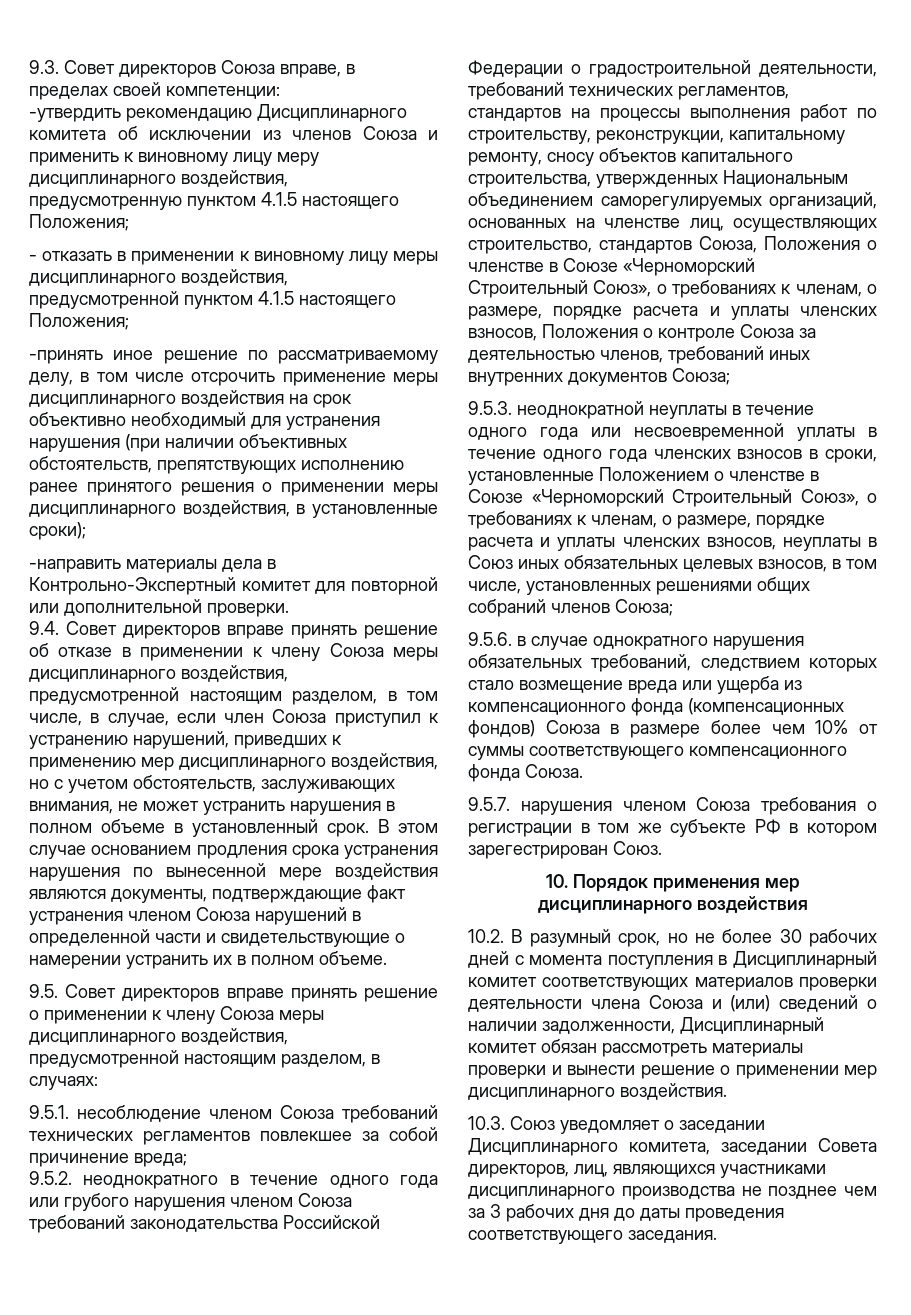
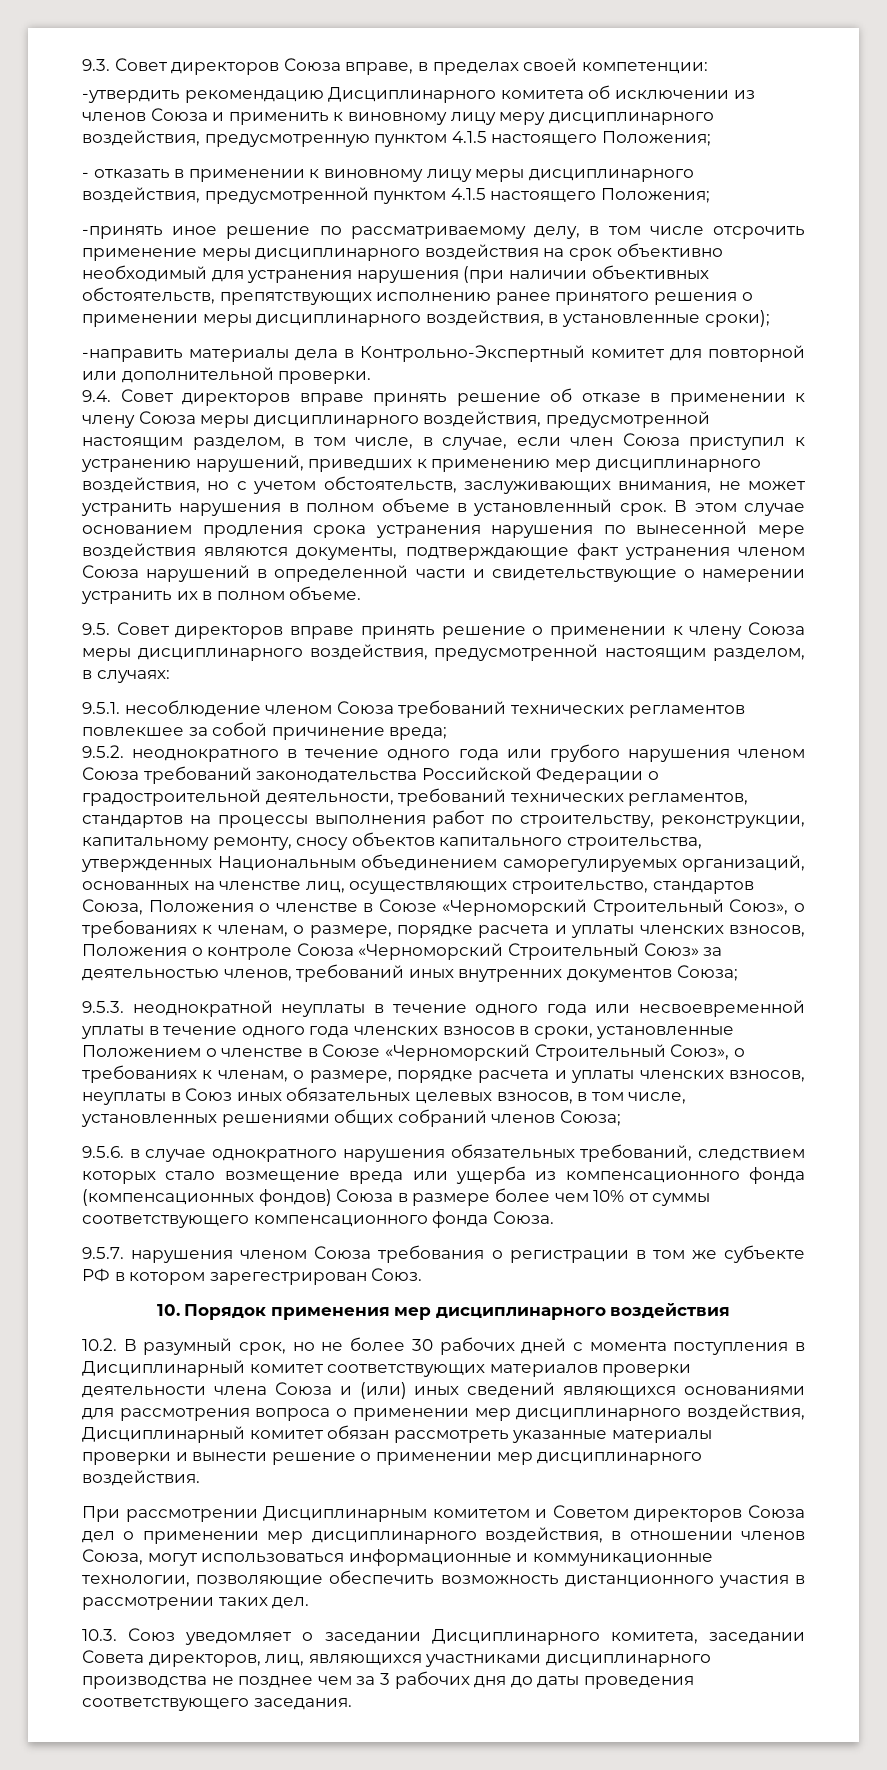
(794, 331) none -> [358,943,699,960] «Черноморский Строительный Союз»
[779,995,877,1012] [468,1021,675,1034] сведений о наличии задолженности, -> [414,1382,805,1398] [82,1404,805,1421] иных сведений являющихся основаниями для рассмотрения вопроса о применении мер дисциплинарного воздействия,
(707, 1050) none -> [512,1430,608,1443] указанные
(727, 1091) none -> [82,1505,805,1522] [82,1527,805,1544] [82,1549,713,1566] [82,1570,805,1588] [82,1597,310,1610] // При рассмотрении Дисциплинарным комитетом и Советом директоров Союза дел о применении мер дисциплинарного воздействия, в отношении членов Союза, могут использоваться информационные и коммуникационные технологии, позволяющие обеспечить возможность дистанционного участия в рассмотрении таких дел.

